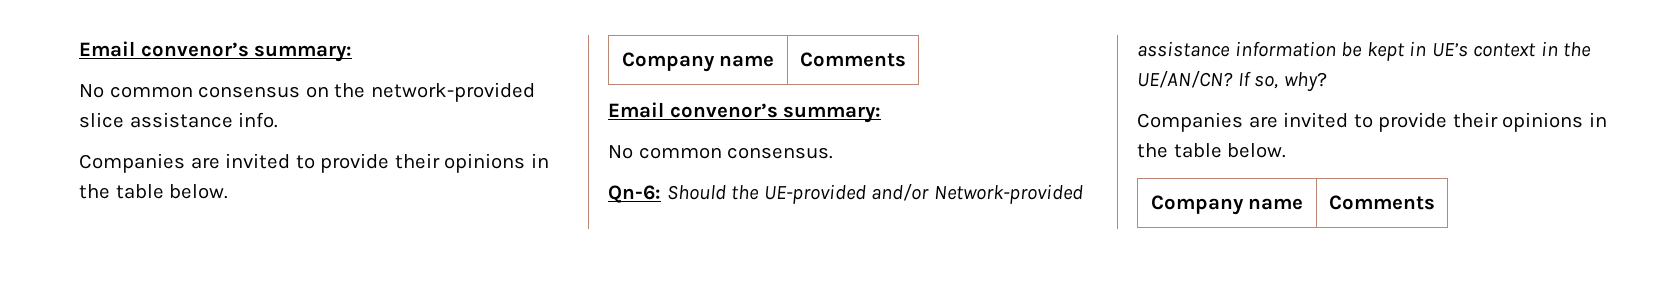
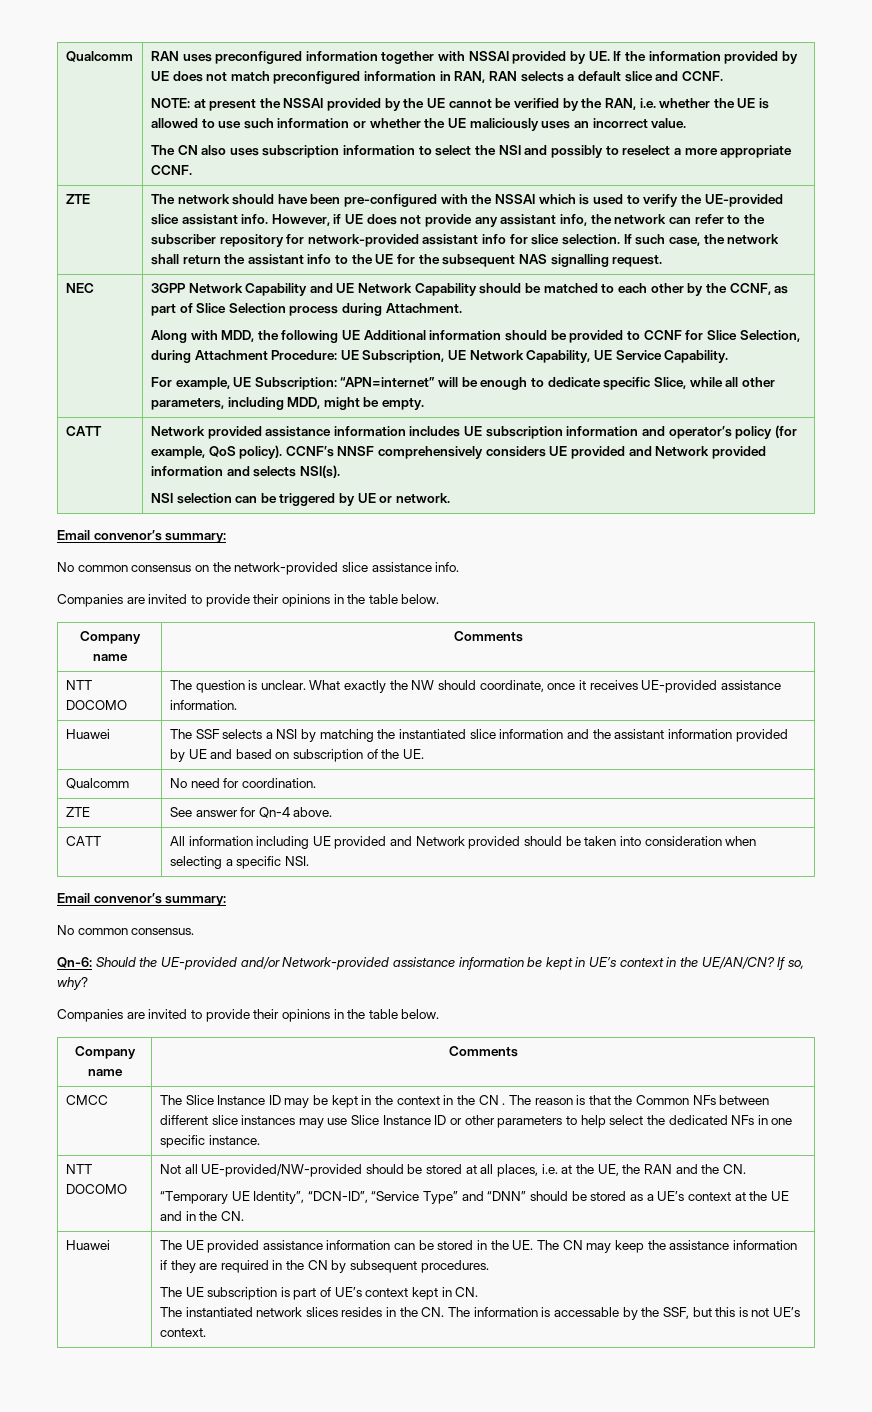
(79, 49) none -> [65,51,133,62] [150,51,798,64] [150,71,723,84] [150,98,770,111] [150,118,687,131] [150,145,793,158] [150,165,192,175] [65,194,90,204] [150,194,783,207] [150,214,765,227] [150,234,780,247] [150,254,663,267] [65,283,94,293] [150,283,789,296] [150,303,462,316] [150,330,800,343] [150,350,729,363] [150,377,775,390] [150,397,425,410] [65,426,102,436] [150,425,797,439] [150,445,766,459] [150,465,340,478] [150,493,451,506] Qualcomm | RAN uses preconfigured information together with NSSAI provided by UE. If the information provided by UE does not match preconfigured information in RAN, RAN selects a default slice and CCNF. // NOTE: at present the NSSAI provided by the UE cannot be verified by the RAN, i.e. whether the UE is allowed to use such information or whether the UE maliciously uses an incorrect value. // The CN also uses subscription information to select the NSI and possibly to reselect a more appropriate CCNF. // ZTE | The network should have been pre-configured with the NSSAI which is used to verify the UE-provided slice assistant info. However, if UE does not provide any assistant info, the network can refer to the subscriber repository for network-provided assistant info for slice selection. If such case, the network shall return the assistant info to the UE for the subsequent NAS signalling request. // NEC | 3GPP Network Capability and UE Network Capability should be matched to each other by the CCNF, as part of Slice Selection process during Attachment. // Along with MDD, the following UE Additional information should be provided to CCNF for Slice Selection, during Attachment Procedure: UE Subscription, UE Network Capability, UE Service Capability. // For example, UE Subscription: “APN=internet” will be enough to dedicate specific Slice, while all other parameters, including MDD, might be empty. // CATT | Network provided assistance information includes UE subscription information and operator’s policy (for example, QoS policy). CCNF’s NNSF comprehensively considers UE provided and Network provided information and selects NSI(s). // NSI selection can be triggered by UE or network. //
(906, 59) none -> [65,680,92,690] [65,700,127,710] [169,680,781,693] [169,700,237,710] [65,729,110,739] [169,729,788,742] [169,749,425,762] [65,778,129,789] [169,778,316,788] [65,807,90,817] [169,807,333,818] [65,836,101,846] [169,836,757,849] [169,856,309,869] // NTT DOCOMO | The question is unclear. What exactly the NW should coordinate, once it receives UE-provided assistance information. // Huawei | The SSF selects a NSI by matching the instantiated slice information and the assistant information provided by UE and based on subscription of the UE. // Qualcomm | No need for coordination. // ZTE | See answer for Qn-4 above. // CATT | All information including UE provided and Network provided should be taken into consideration when selecting a specific NSI.
(1435, 202) none -> [65,1095,108,1105] [159,1095,770,1108] [159,1115,793,1128] [159,1135,260,1148] [65,1164,92,1174] [65,1184,127,1194] [159,1164,746,1177] [159,1191,789,1204] [159,1211,244,1221] [65,1240,110,1250] [159,1240,797,1253] [159,1260,489,1273] [159,1287,479,1300] [159,1307,801,1320] [159,1328,206,1337] // CMCC | The Slice Instance ID may be kept in the context in the CN . The reason is that the Common NFs between different slice instances may use Slice Instance ID or other parameters to help select the dedicated NFs in one specific instance. // NTT DOCOMO | Not all UE-provided/NW-provided should be stored at all places, i.e. at the UE, the RAN and the CN. // “Temporary UE Identity”, “DCN-ID”, “Service Type” and “DNN” should be stored as a UE’s context at the UE and in the CN. // Huawei | The UE provided assistance information can be stored in the UE. The CN may keep the assistance information if they are required in the CN by subsequent procedures. // The UE subscription is part of UE’s context kept in CN. // The instantiated network slices resides in the CN. The information is accessable by the SSF, but this is not UE’s context.

